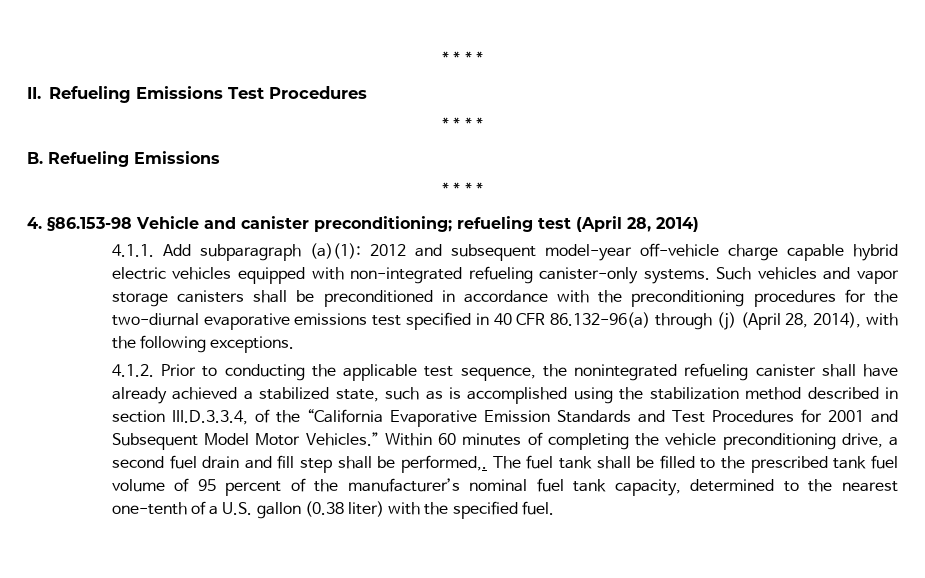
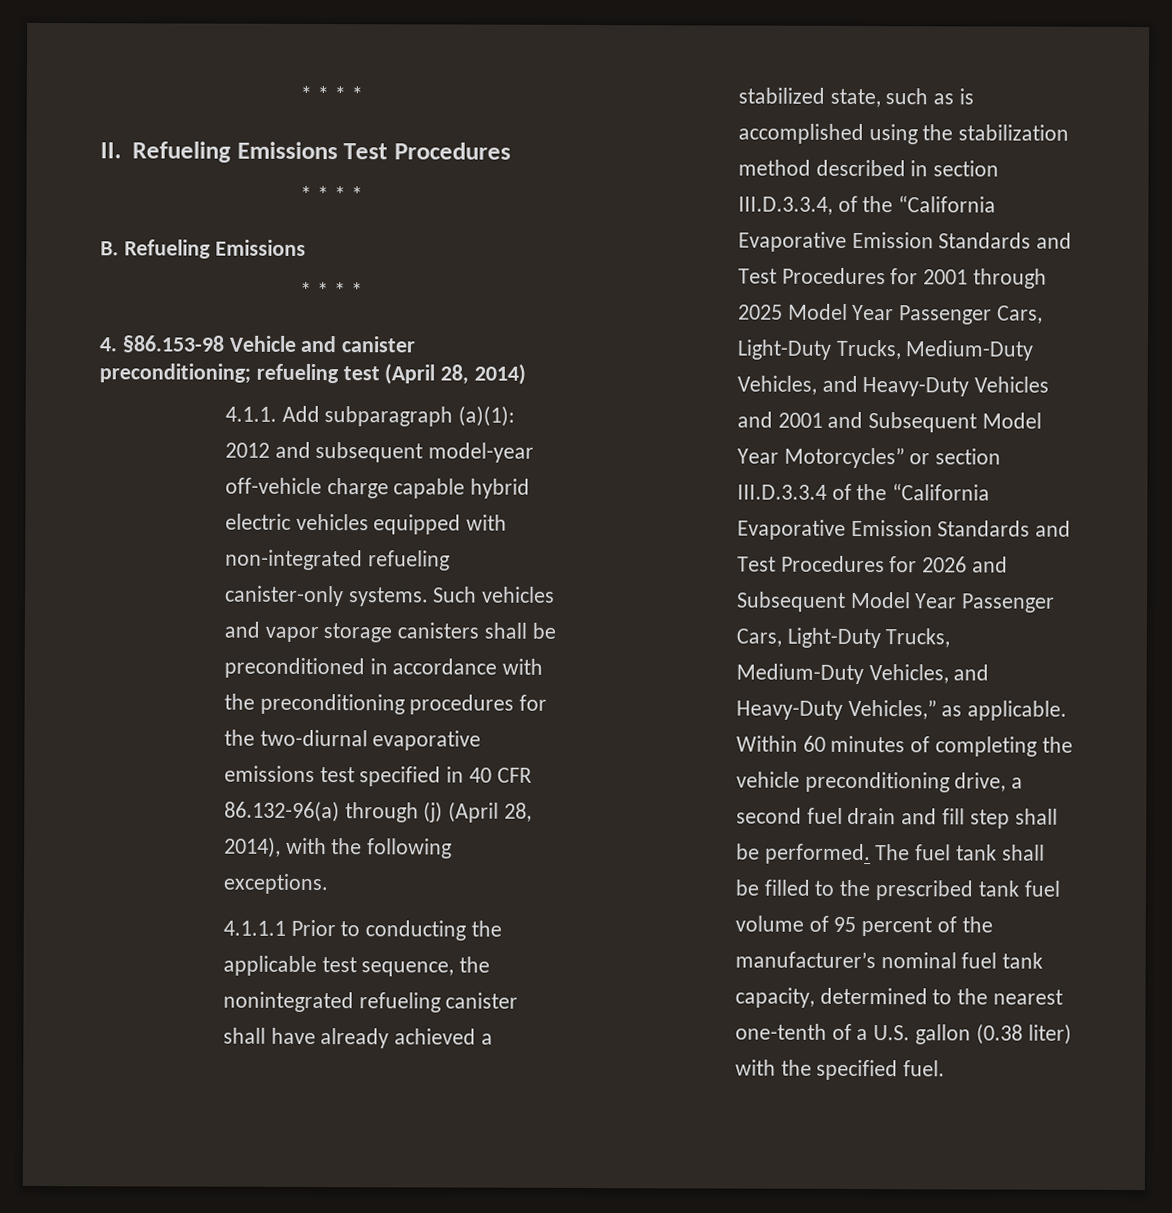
[111,364,154,377] 4.1.2. -> [222,920,286,936] 4.1.1.1
[871,410,899,423] [111,432,379,450] and Subsequent Model Motor Vehicles.” -> [973,268,1048,289] [737,303,1044,325] [736,339,1034,361] [736,375,1050,397] [736,411,1043,433] [736,447,1002,469] [736,483,991,501] [736,519,1072,540] [736,555,1009,573] [735,591,1056,613] [735,627,951,649] [735,663,990,685] [735,699,1068,721] through 2025 Model Year Passenger Cars, Light-Duty Trucks, Medium-Duty Vehicles, and Heavy-Duty Vehicles and 2001 and Subsequent Model Year Motorcycles” or section III.D.3.3.4 of the “California Evaporative Emission Standards and Test Procedures for 2026 and Subsequent Model Year Passenger Cars, Light-Duty Trucks, Medium-Duty Vehicles, and Heavy-Duty Vehicles,” as applicable.
[400,455,487,473] performed,. -> [764,843,871,865] performed.

